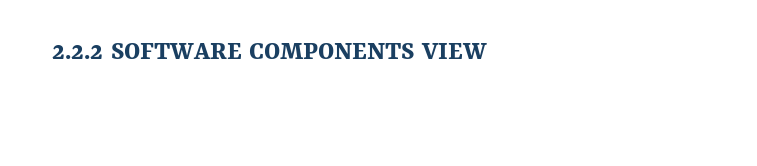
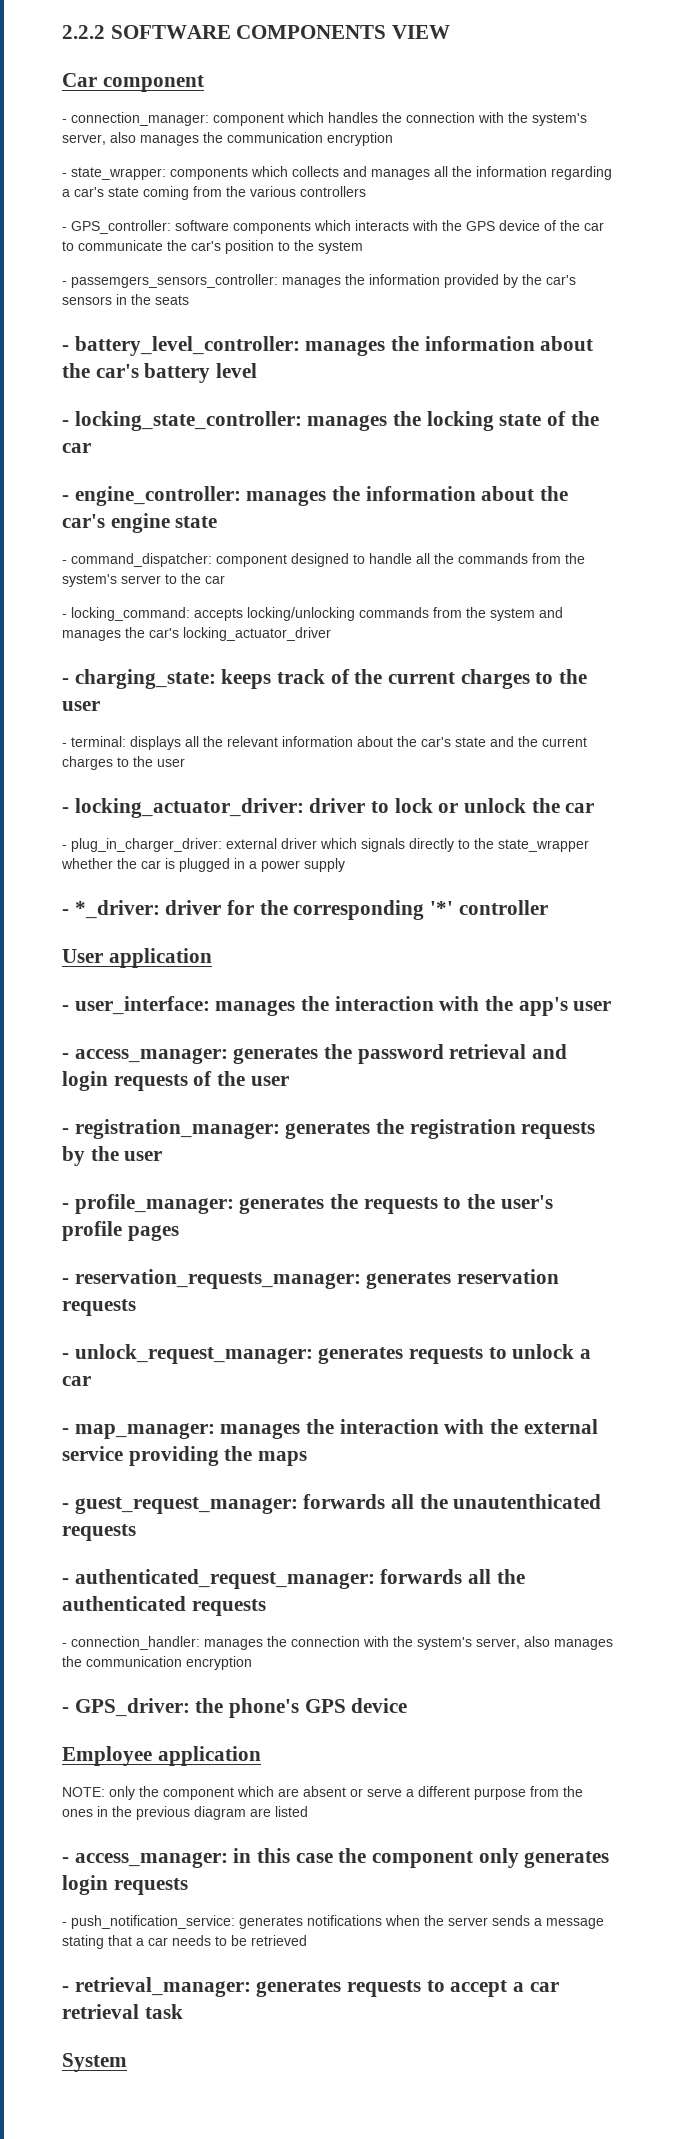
(487, 51) none -> [62,73,204,92] [62,112,587,126] [62,132,393,146] [62,166,612,180] [62,186,366,200] [62,220,604,234] [62,240,363,254] [62,274,576,288] [62,294,189,305] [62,336,594,356] [62,363,258,383] [62,411,599,431] [62,443,91,453] [62,486,569,506] [62,513,218,533] [62,553,585,567] [62,573,225,587] [62,607,563,621] [62,627,331,641] [62,669,588,689] [62,701,100,711] [62,736,587,750] [62,756,185,770] [62,798,595,818] [62,838,589,852] [61,858,345,872] [62,900,548,920] [62,948,212,968] [62,996,612,1016] [62,1044,568,1064] [62,1071,289,1091] [62,1119,596,1139] [62,1146,163,1166] [62,1194,553,1214] [62,1221,179,1241] [62,1269,560,1289] [62,1299,136,1316] [62,1344,592,1364] [62,1376,91,1386] [62,1419,598,1439] [62,1446,308,1466] [62,1494,602,1514] [62,1524,136,1541] [62,1569,525,1589] [62,1596,266,1616] [62,1636,613,1650] [62,1656,252,1670] [62,1698,408,1718] [62,1746,261,1766] [62,1786,583,1800] [62,1806,308,1820] [62,1848,610,1868] [62,1875,188,1895] [62,1915,604,1929] [62,1935,307,1949] [62,1977,559,1997] [62,2004,183,2019] [62,2053,127,2072] // Car component // - connection_manager: component which handles the connection with the system's server, also manages the communication encryption // - state_wrapper: components which collects and manages all the information regarding a car's state coming from the various controllers // - GPS_controller: software components which interacts with the GPS device of the car to communicate the car's position to the system // - passemgers_sensors_controller: manages the information provided by the car's sensors in the seats // - battery_level_controller: manages the information about the car's battery level // - locking_state_controller: manages the locking state of the car // - engine_controller: manages the information about the car's engine state // - command_dispatcher: component designed to handle all the commands from the system's server to the car // - locking_command: accepts locking/unlocking commands from the system and manages the car's locking_actuator_driver // - charging_state: keeps track of the current charges to the user // - terminal: displays all the relevant information about the car's state and the current charges to the user // - locking_actuator_driver: driver to lock or unlock the car // - plug_in_charger_driver: external driver which signals directly to the state_wrapper whether the car is plugged in a power supply // - *_driver: driver for the corresponding '*' controller // User application // - user_interface: manages the interaction with the app's user // - access_manager: generates the password retrieval and login requests of the user // - registration_manager: generates the registration requests by the user // - profile_manager: generates the requests to the user's profile pages // - reservation_requests_manager: generates reservation requests // - unlock_request_manager: generates requests to unlock a car // - map_manager: manages the interaction with the external service providing the maps // - guest_request_manager: forwards all the unautenthicated requests // - authenticated_request_manager: forwards all the authenticated requests // - connection_handler: manages the connection with the system's server, also manages the communication encryption // - GPS_driver: the phone's GPS device // Employee application // NOTE: only the component which are absent or serve a different purpose from the ones in the previous diagram are listed // - access_manager: in this case the component only generates login requests // - push_notification_service: generates notifications when the server sends a message stating that a car needs to be retrieved // - retrieval_manager: generates requests to accept a car retrieval task // System

